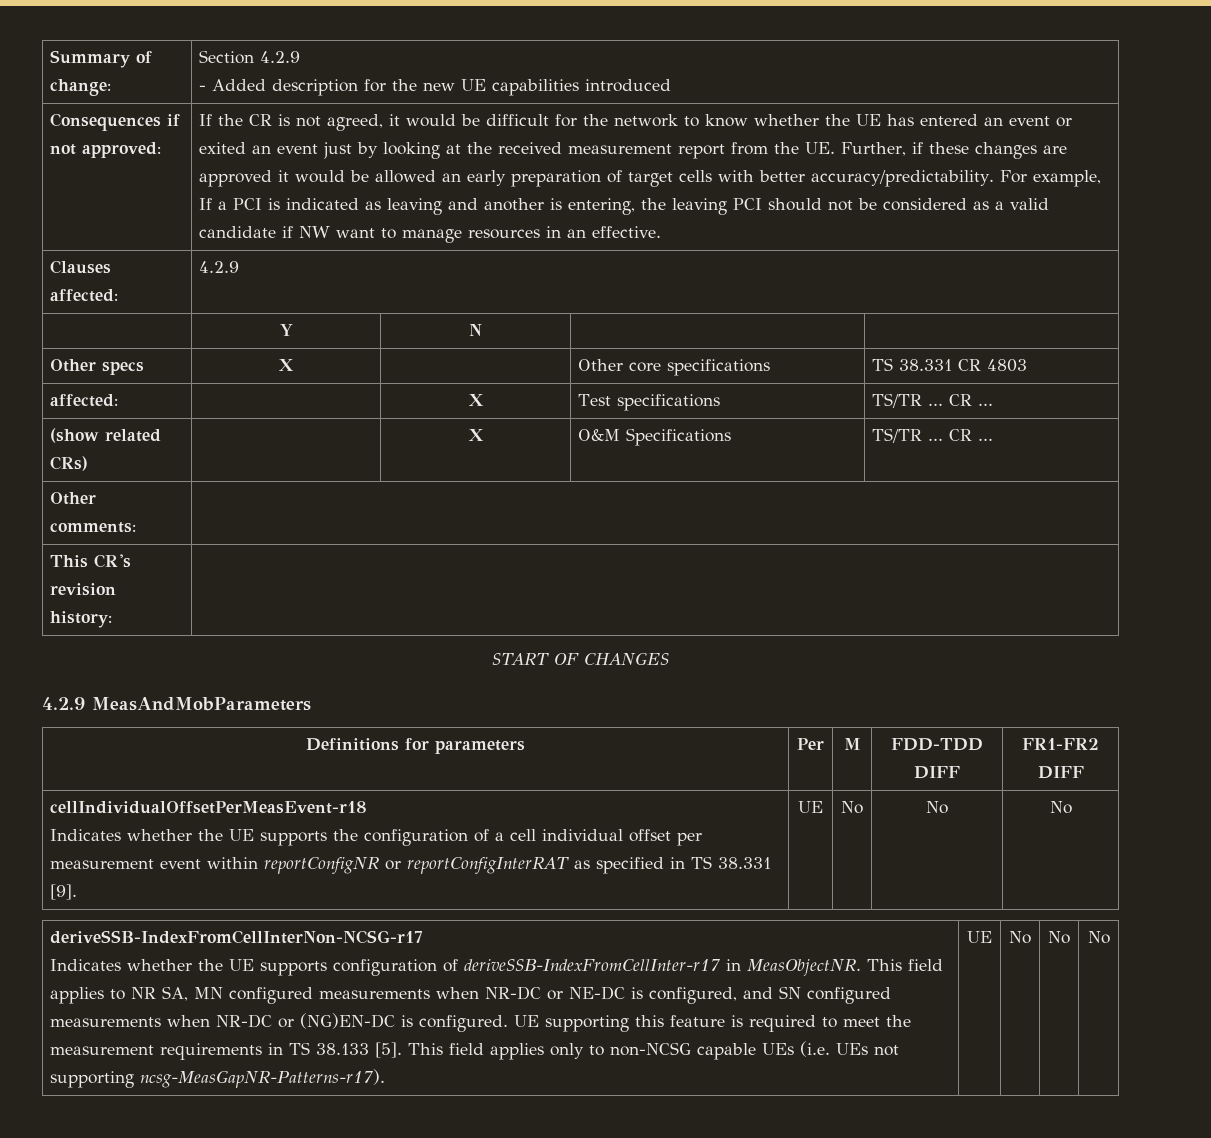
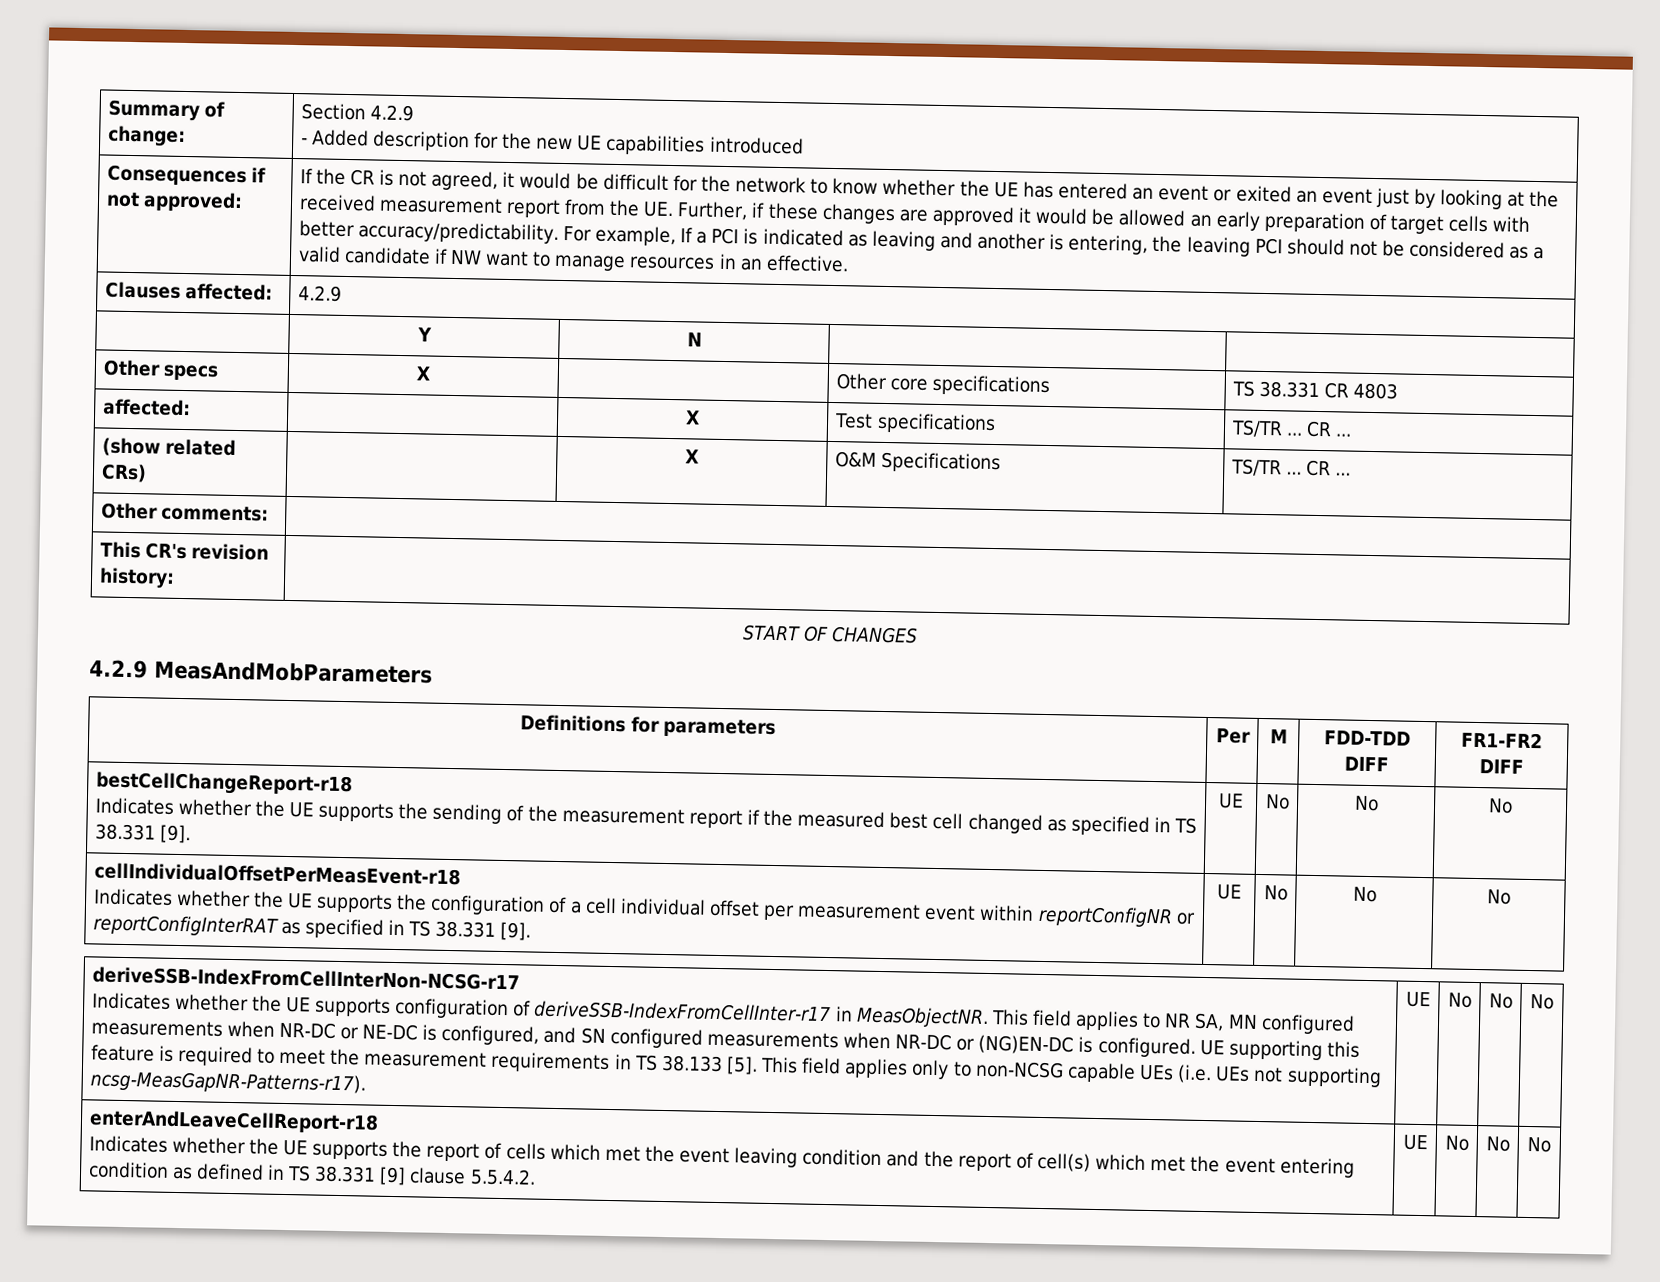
(1084, 772) none -> [95,771,353,797] [94,797,1198,836] [94,823,191,844] [1218,793,1244,809] [1264,794,1290,810] [1353,795,1379,812] [1488,798,1513,814] // bestCellChangeReport-r18 // Indicates whether the UE supports the sending of the measurement report if the measured best cell changed as specified in TS 38.331 [9]. | UE | No | No | No
(1110, 937) none -> [88,1109,379,1134] [88,1135,1355,1178] [87,1161,536,1186] [1402,1134,1428,1151] [1444,1135,1469,1151] [1485,1136,1510,1152] [1527,1136,1551,1153] // enterAndLeaveCellReport-r18 // Indicates whether the UE supports the report of cells which met the event leaving condition and the report of cell(s) which met the event entering condition as defined in TS 38.331 [9] clause 5.5.4.2. | UE | No | No | No

